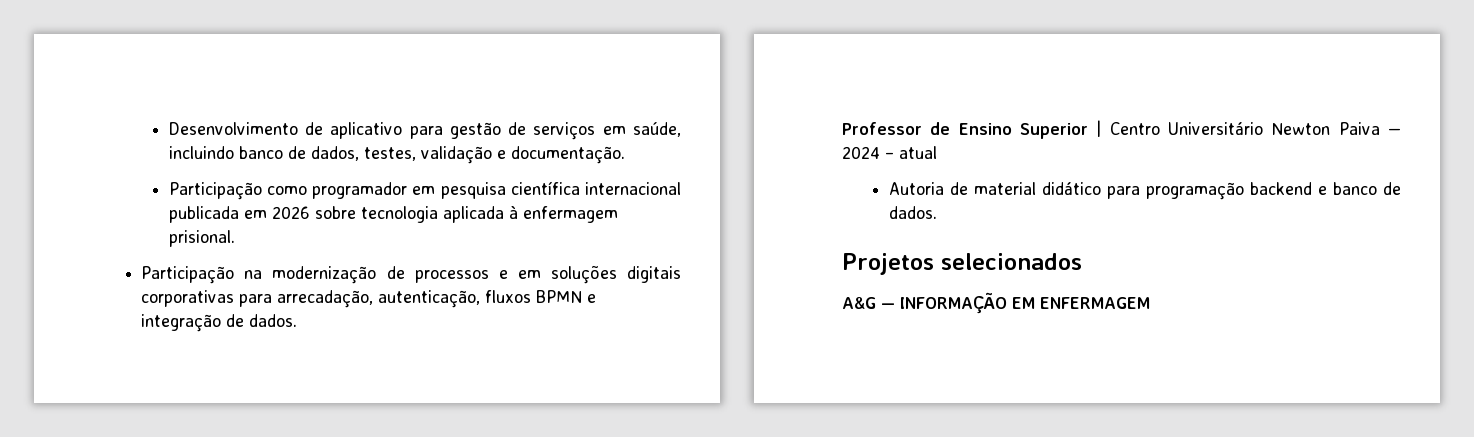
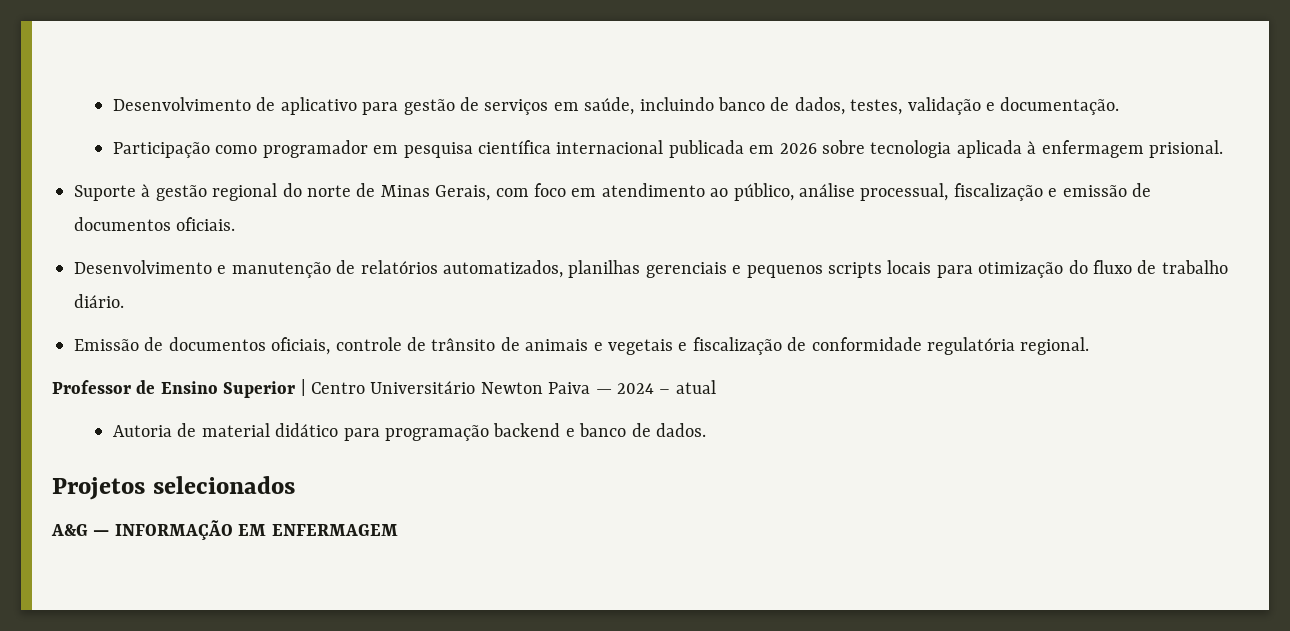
[141,265,681,284] [141,290,597,308] [141,314,298,332] Participação na modernização de processos e em soluções digitais corporativas para arrecadação, autenticação, fluxos BPMN e integração de dados. -> [74,183,1151,201] [74,217,236,231] [74,260,1228,278] [74,294,124,308] [74,337,1090,355] Suporte à gestão regional do norte de Minas Gerais, com foco em atendimento ao público, análise processual, fiscalização e emissão de documentos oficiais. // Desenvolvimento e manutenção de relatórios automatizados, planilhas gerenciais e pequenos scripts locais para otimização do fluxo de trabalho diário. // Emissão de documentos oficiais, controle de trânsito de animais e vegetais e fiscalização de conformidade regulatória regional.

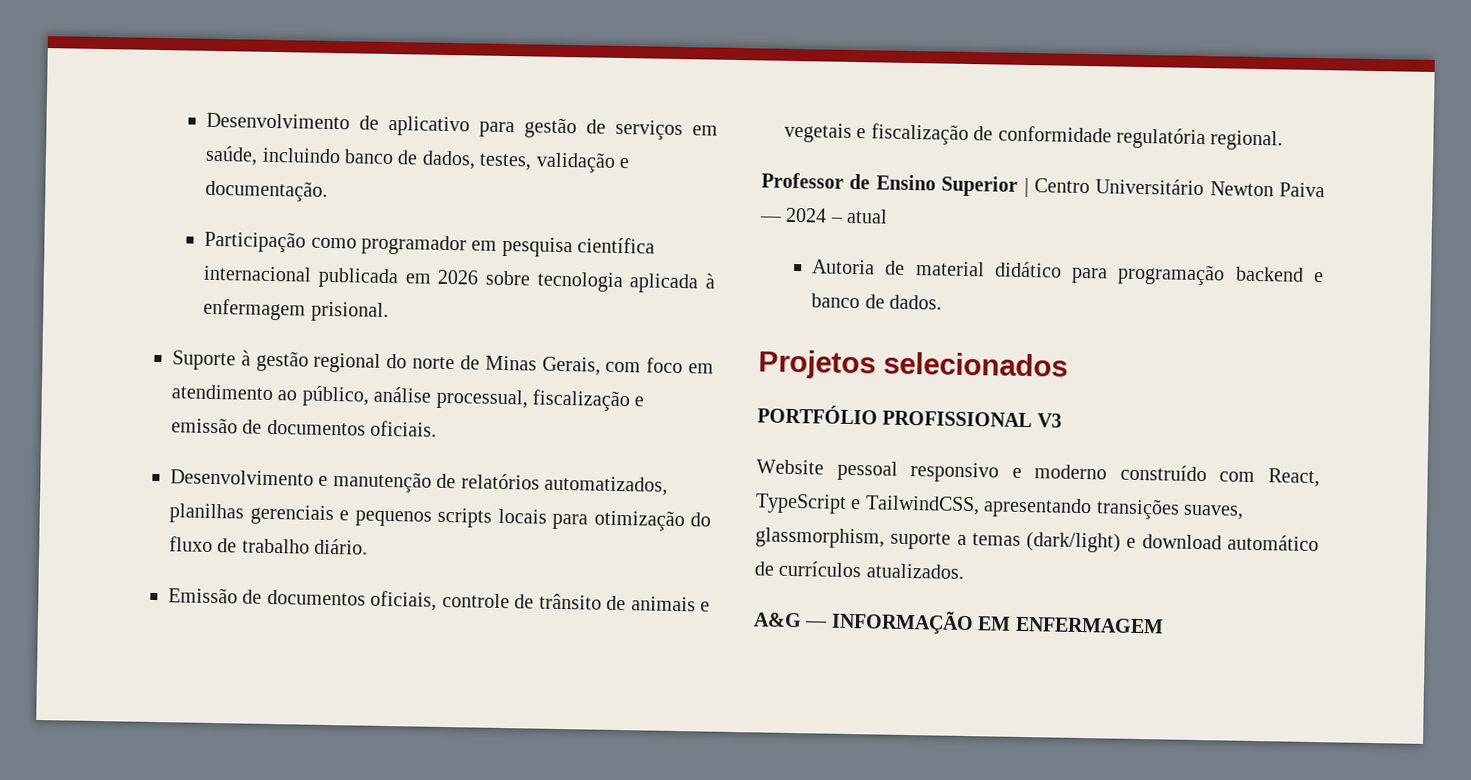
(295, 485) none -> [757,404,1062,428] [756,459,1320,488] [755,493,1244,520] [755,527,1319,553] [754,560,965,579] // PORTFÓLIO PROFISSIONAL V3 // Website pessoal responsivo e moderno construído com React, TypeScript e TailwindCSS, apresentando transições suaves, glassmorphism, suporte a temas (dark/light) e download automático de currículos atualizados.

